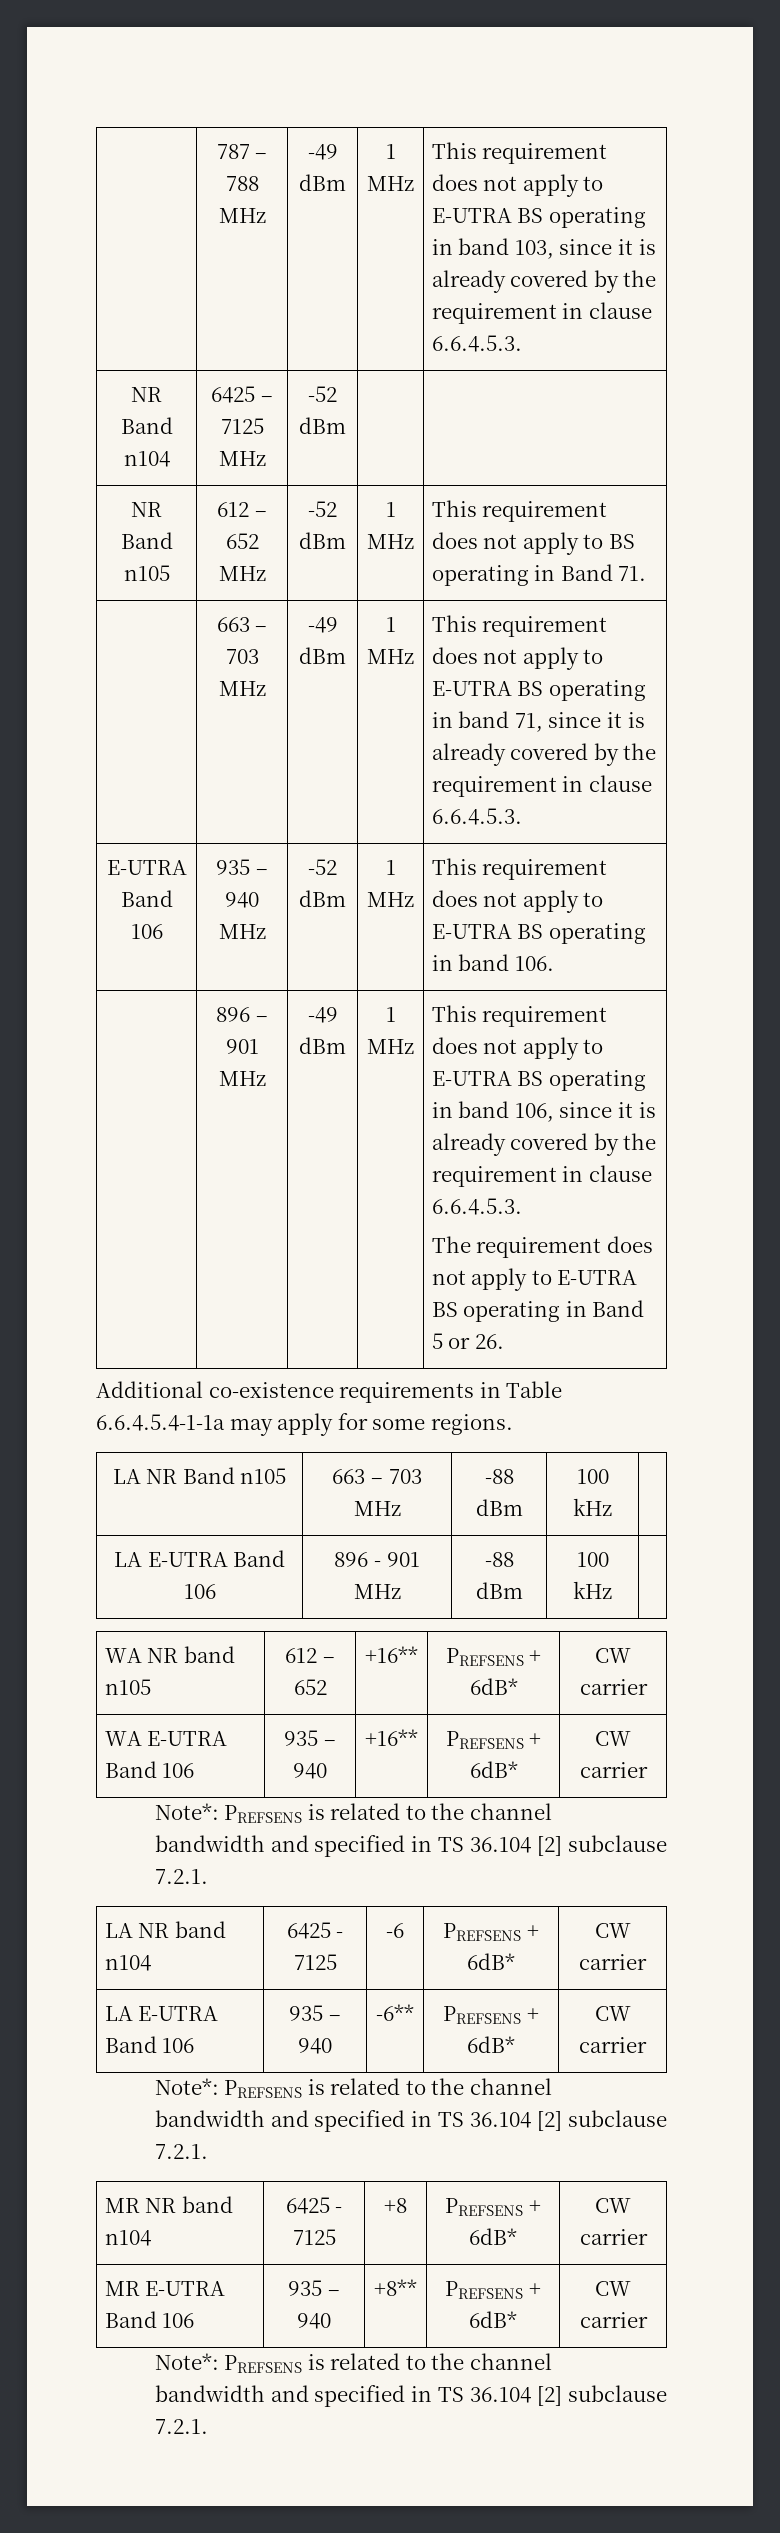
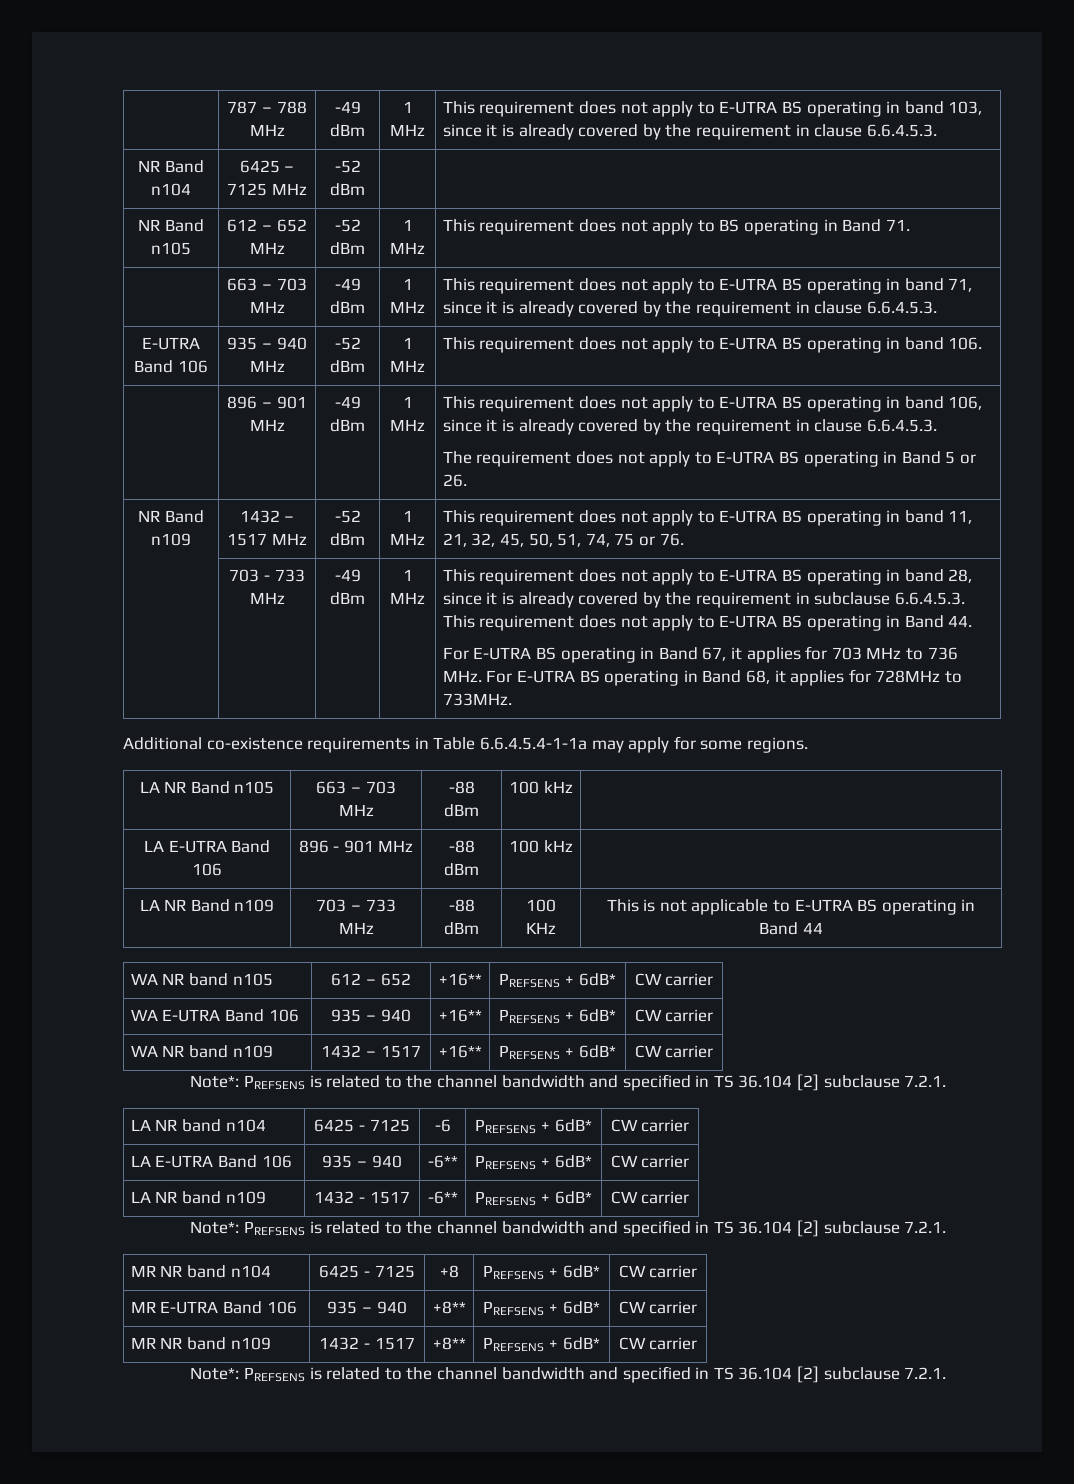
(504, 1341) none -> [138,510,204,523] [151,533,191,546] [239,510,295,523] [227,533,307,546] [334,510,361,523] [330,533,365,546] [402,510,413,522] [390,533,425,545] [442,510,973,526] [442,533,684,547] [229,569,305,582] [249,592,285,604] [334,569,361,582] [330,592,365,605] [402,569,413,581] [390,592,425,604] [442,569,973,585] [442,592,965,608] [442,615,973,631] [442,646,958,663] [442,669,962,686] [442,693,512,706] // NR Band n109 | 1432 – 1517 MHz | -52 dBm | 1 MHz | This requirement does not apply to E-UTRA BS operating in band 11, 21, 32, 45, 50, 51, 74, 75 or 76. // | 703 - 733 MHz | -49 dBm | 1 MHz | This requirement does not apply to E-UTRA BS operating in band 28, since it is already covered by the requirement in subclause 6.6.4.5.3. This requirement does not apply to E-UTRA BS operating in Band 44. // For E-UTRA BS operating in Band 67, it applies for 703 MHz to 736 MHz. For E-UTRA BS operating in Band 68, it applies for 728MHz to 733MHz.
(612, 1590) none -> [139,899,275,912] [316,899,396,912] [338,922,374,934] [448,899,475,912] [444,922,479,935] [526,899,556,912] [526,922,556,934] [606,899,976,915] [759,922,823,935] // LA NR Band n109 | 703 – 733 MHz | -88 dBm | 100 KHz | This is not applicable to E-UTRA BS operating in Band 44
(648, 1770) none -> [130,1045,273,1058] [321,1045,421,1058] [438,1045,482,1058] [499,1045,616,1060] [634,1045,714,1058] // WA NR band n109 | 1432 – 1517 | +16** | PREFSENS + 6dB* | CW carrier
(647, 2045) none -> [130,1191,266,1204] [314,1191,410,1204] [427,1191,458,1204] [475,1191,592,1206] [610,1191,690,1204] // LA NR band n109 | 1432 - 1517 | -6** | PREFSENS + 6dB* | CW carrier
(648, 2320) none -> [130,1337,271,1350] [319,1337,415,1350] [432,1337,466,1350] [483,1337,600,1352] [618,1337,698,1350] // MR NR band n109 | 1432 - 1517 | +8** | PREFSENS + 6dB* | CW carrier

